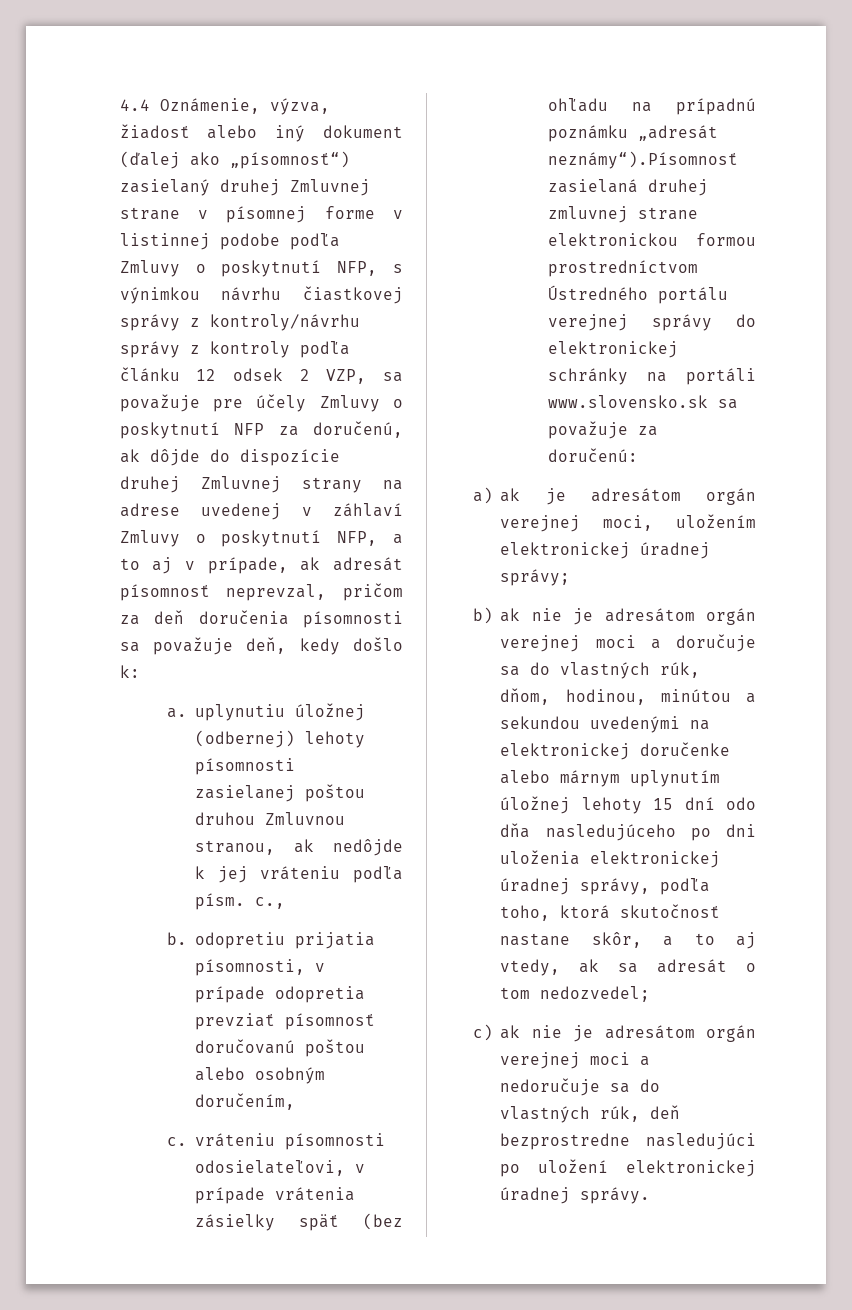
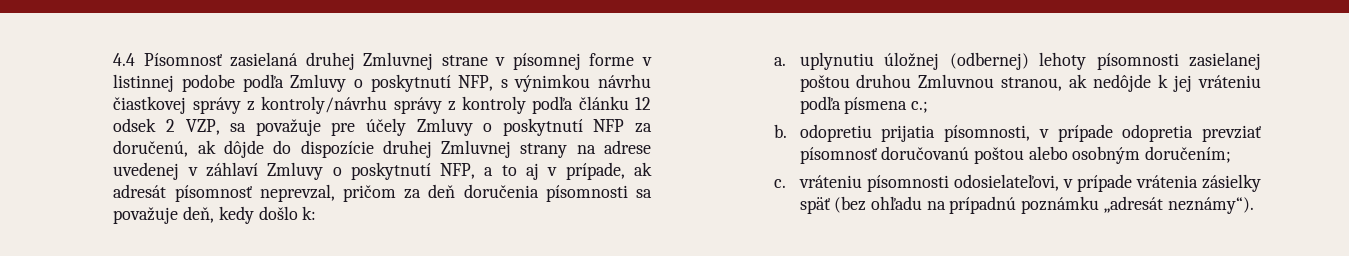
[159,98,330,115] [119,124,403,142] [119,151,350,169] [119,179,210,196] Oznámenie, výzva, žiadosť alebo iný dokument (ďalej ako „písomnosť“) zasielaný -> [143,52,299,67] Písomnosť zasielaná
[194,893,285,910] písm. c., -> [844,97,928,114] písmena c.;
[194,1093,295,1110] doručením, -> [1145,146,1232,163] doručením;
[547,151,738,169] [547,179,708,196] [547,206,698,223] [547,233,756,246] [547,260,698,277] [547,285,728,304] [547,314,756,331] [547,341,678,358] [547,368,756,385] [547,395,738,409] [547,421,658,439] [547,448,638,462] [472,487,756,505] [500,514,756,532] [500,542,711,559] [500,569,571,586] [472,607,756,625] [500,634,756,652] [500,662,701,679] [500,688,756,705] [500,716,711,733] [500,742,731,760] [500,770,721,787] [500,796,756,814] [500,823,756,841] [500,850,721,868] [500,878,711,895] [500,904,721,921] [500,932,756,949] [500,959,756,976] [500,986,651,1002] [472,1024,756,1042] [500,1052,651,1069] [500,1078,661,1096] [500,1105,681,1123] [500,1133,756,1150] [500,1159,756,1177] [500,1187,651,1204] neznámy“).Písomnosť zasielaná druhej zmluvnej strane elektronickou formou prostredníctvom Ústredného portálu verejnej správy do elektronickej schránky na portáli www.slovensko.sk sa považuje za doručenú: // a) ak je adresátom orgán verejnej moci, uložením elektronickej úradnej správy; // b) ak nie je adresátom orgán verejnej moci a doručuje sa do vlastných rúk, dňom, hodinou, minútou a sekundou uvedenými na elektronickej doručenke alebo márnym uplynutím úložnej lehoty 15 dní odo dňa nasledujúceho po dni uloženia elektronickej úradnej správy, podľa toho, ktorá skutočnosť nastane skôr, a to aj vtedy, ak sa adresát o tom nedozvedel; // c) ak nie je adresátom orgán verejnej moci a nedoručuje sa do vlastných rúk, deň bezprostredne nasledujúci po uložení elektronickej úradnej správy. -> [1167,197,1254,214] neznámy“).

